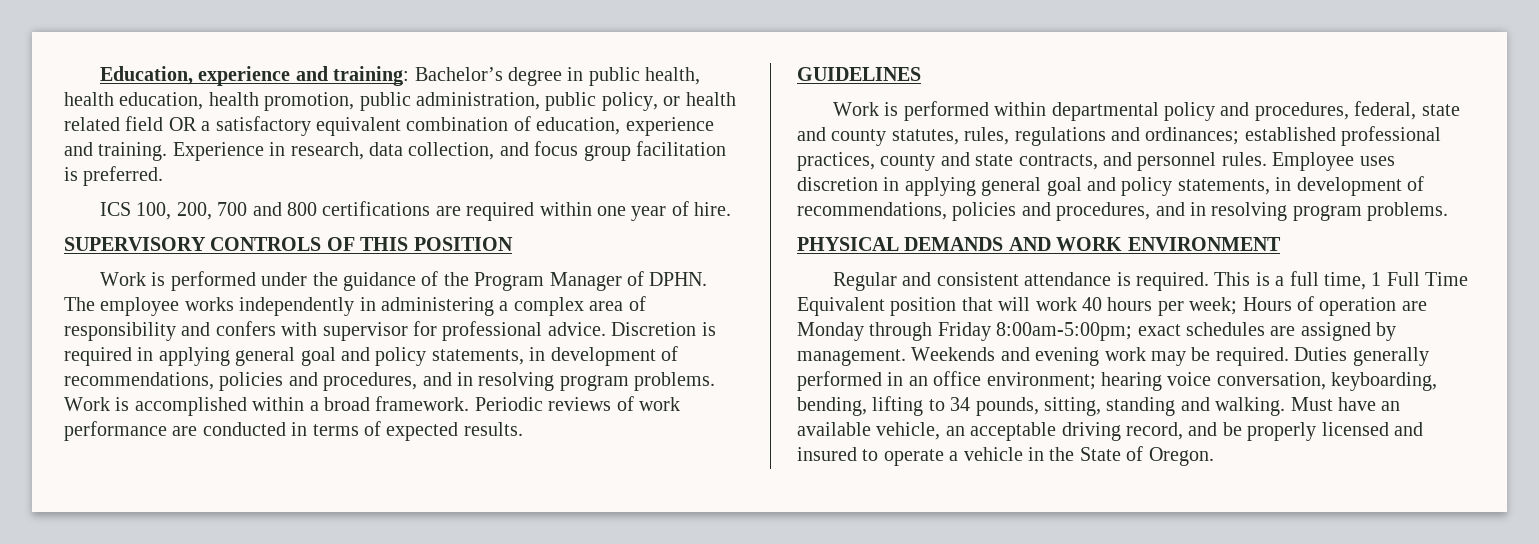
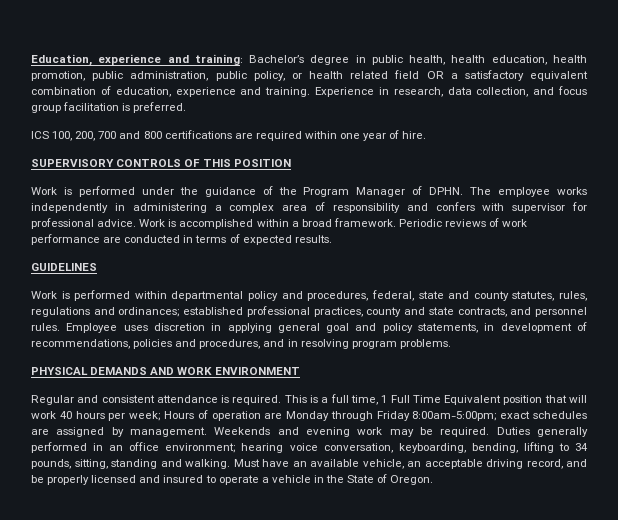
[611,322,716,336] [64,346,678,366] [64,372,716,391] Discretion is required in applying general goal and policy statements, in development of recommendations, policies and procedures, and in resolving program problems. -> (137, 223) none

